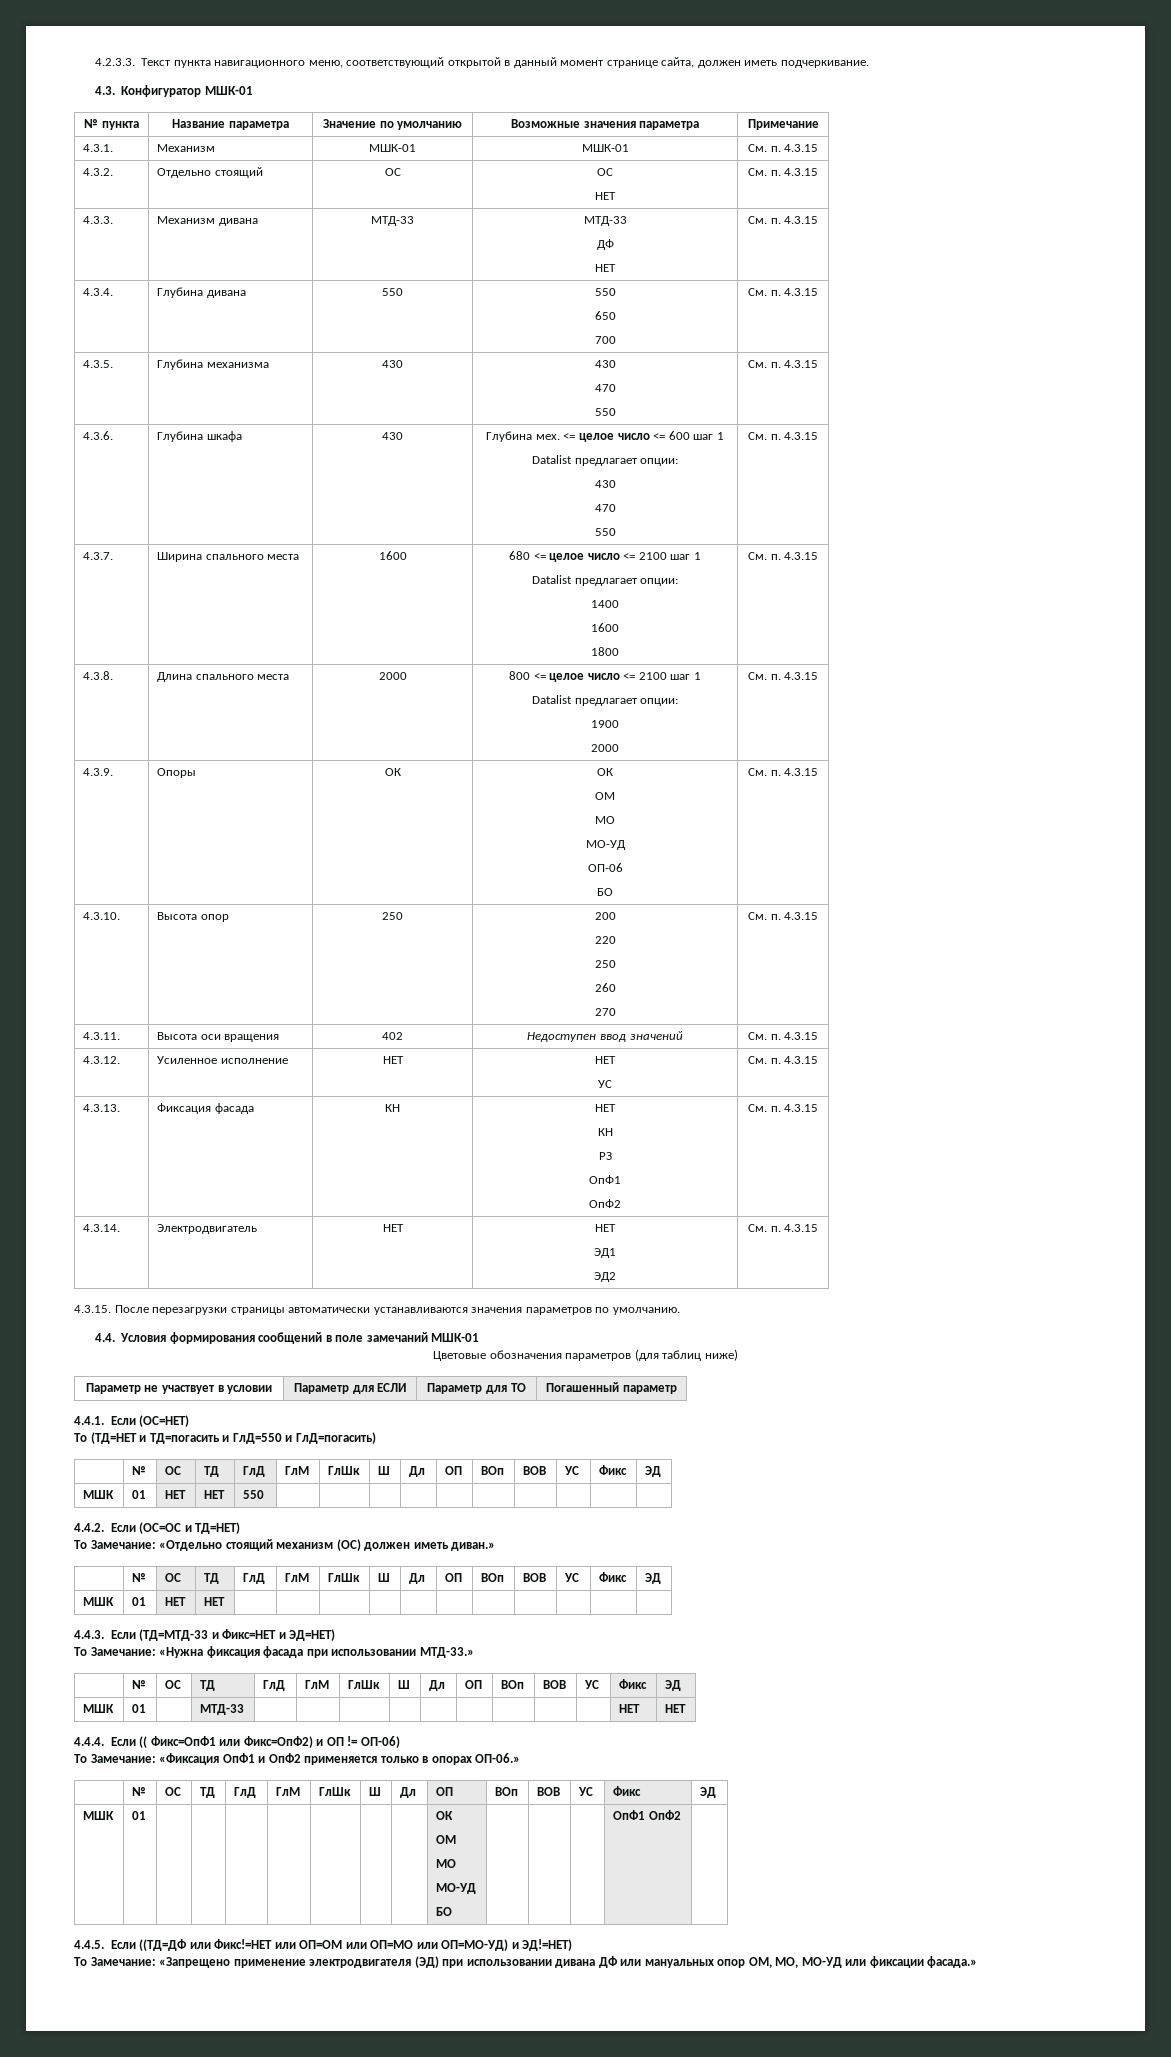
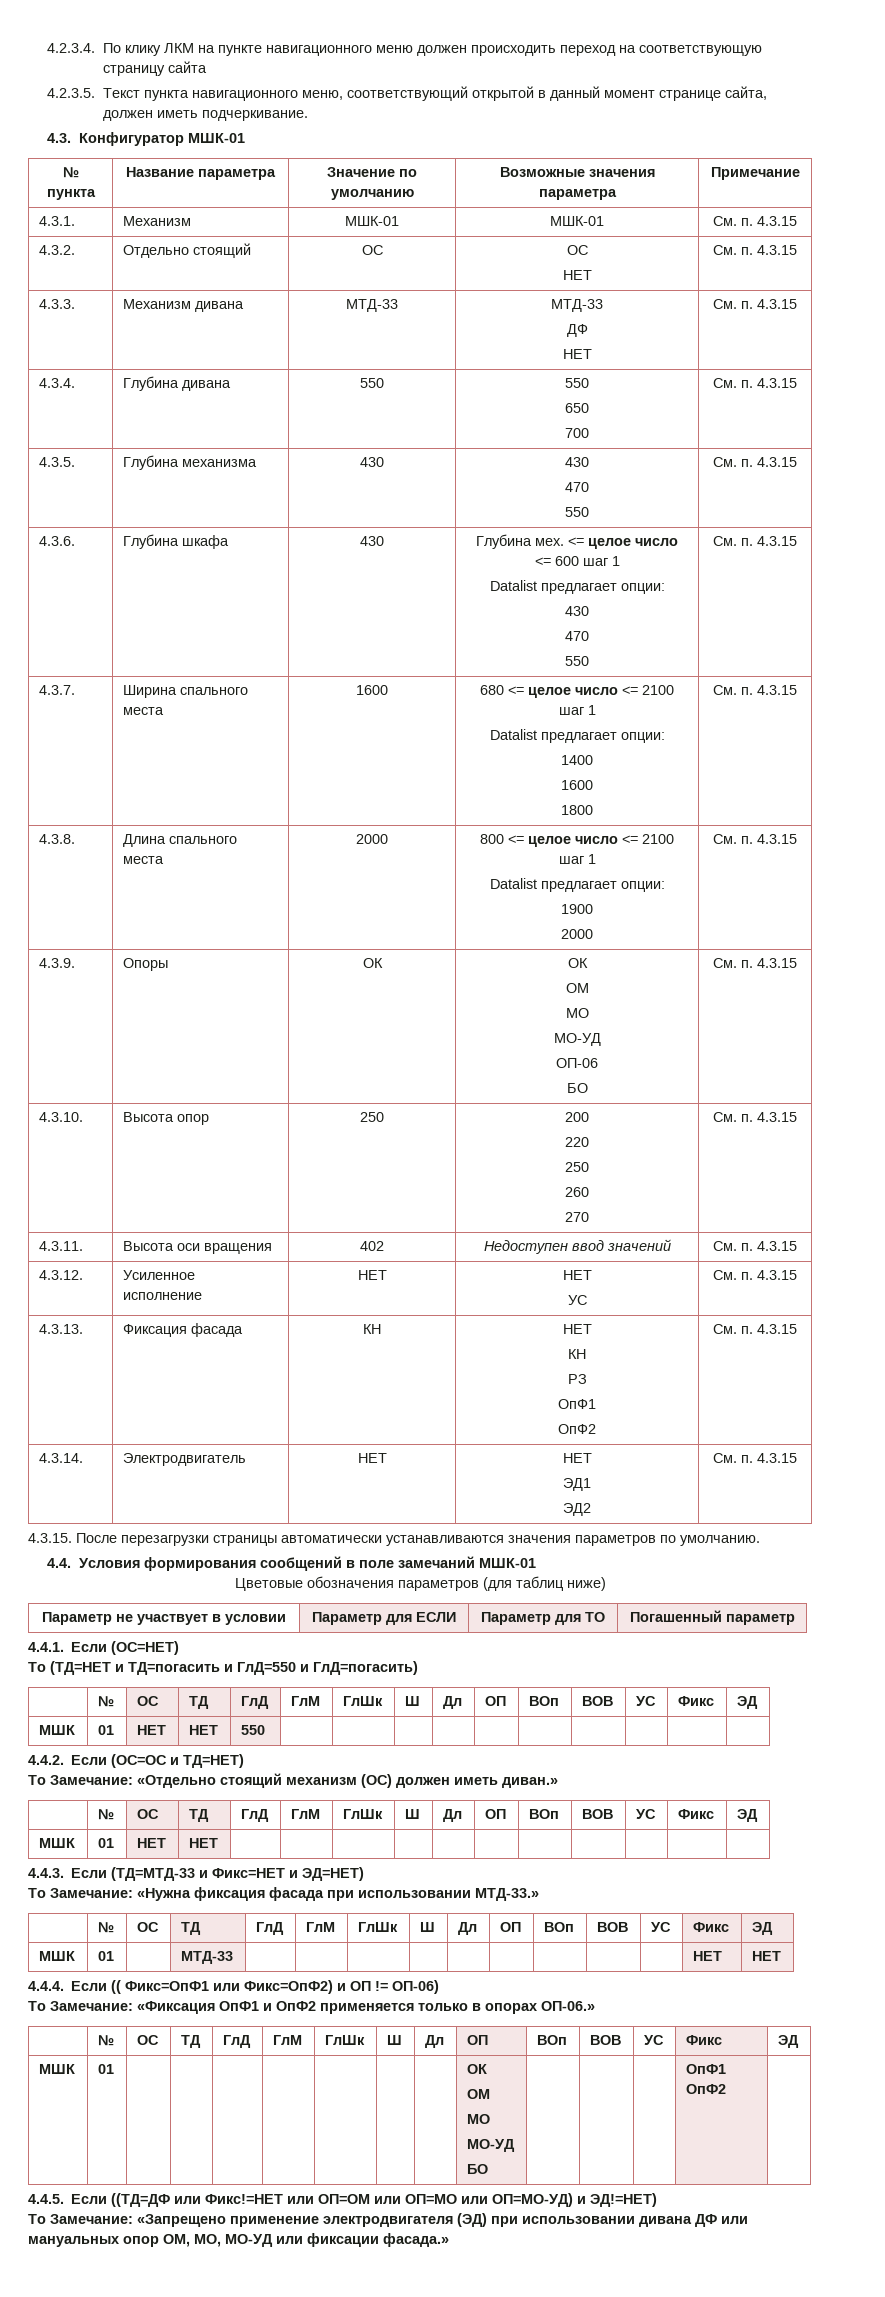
[94,58,135,66] 4.2.3.3. -> [47,43,762,56] [102,61,207,76] [47,88,96,98] 4.2.3.4. По клику ЛКМ на пункте навигационного меню должен происходить переход на соответствующую страницу сайта // 4.2.3.5.

